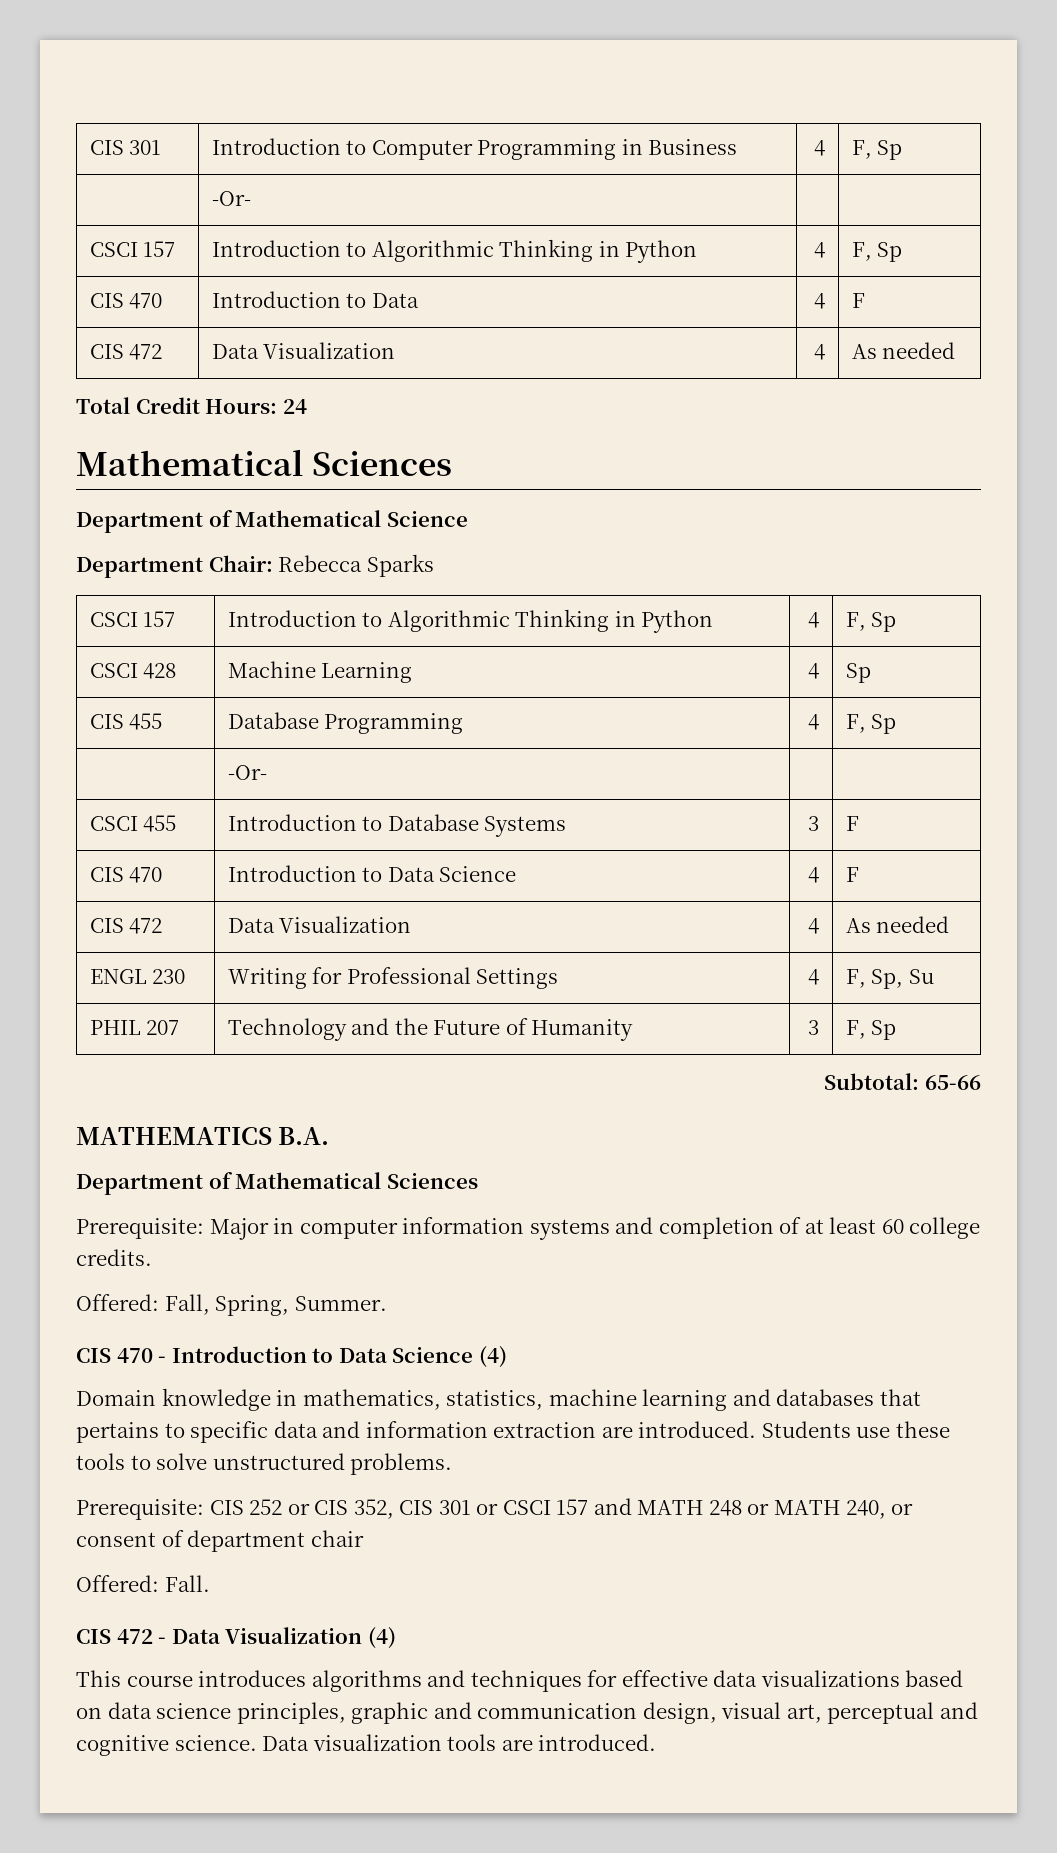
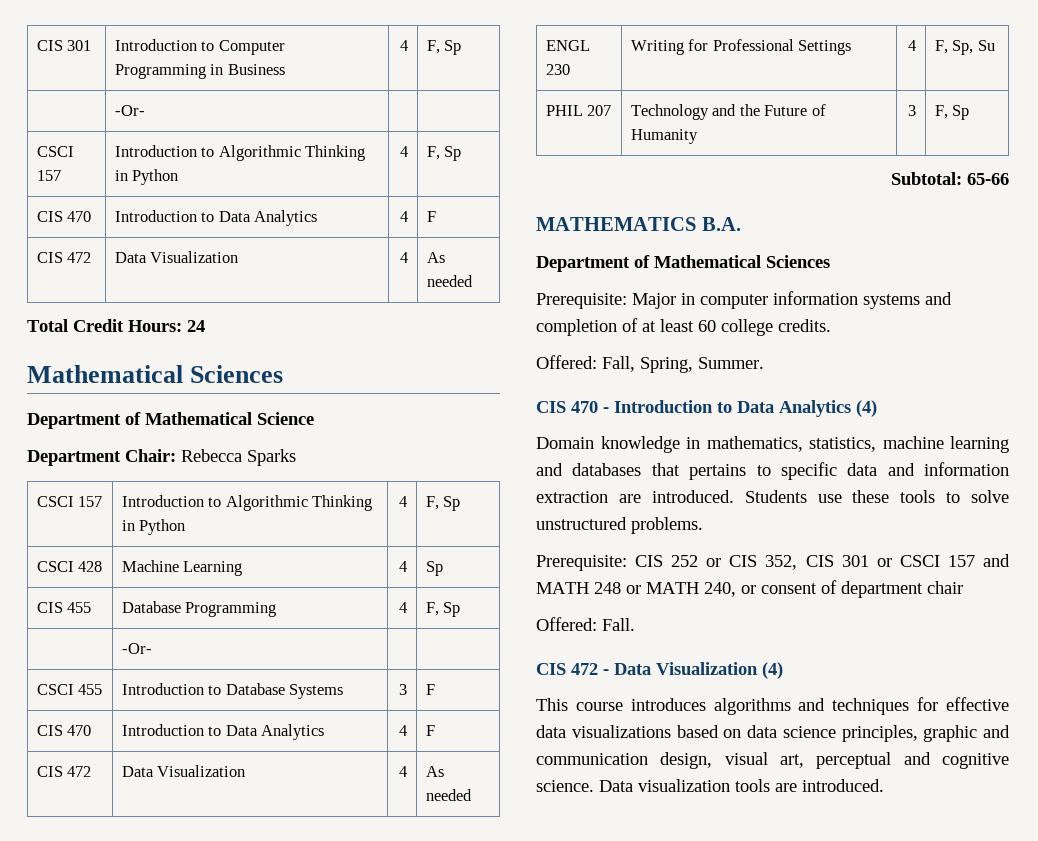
(419, 300) none -> [254,210,318,226] Analytics
[439,866,517,882] Science -> [261,724,325,740] Analytics
[392,1347,474,1363] Science -> [779,400,851,417] Analytics

